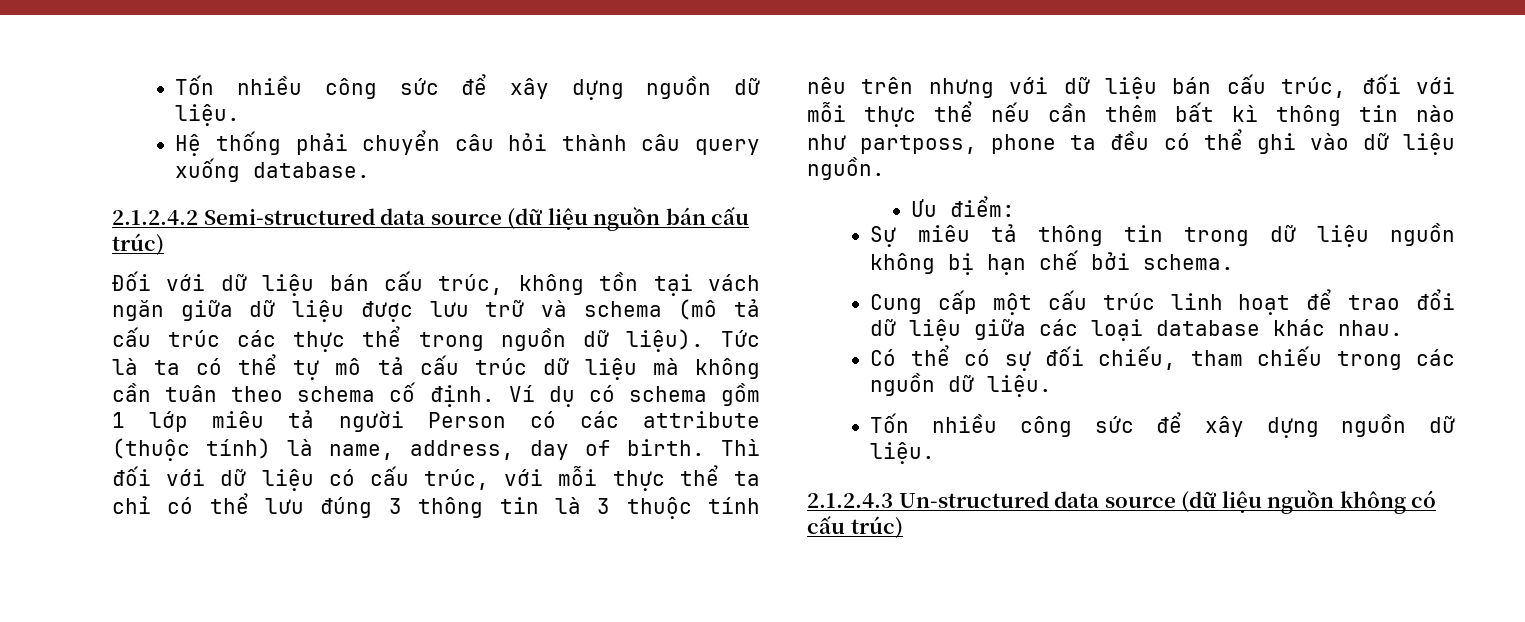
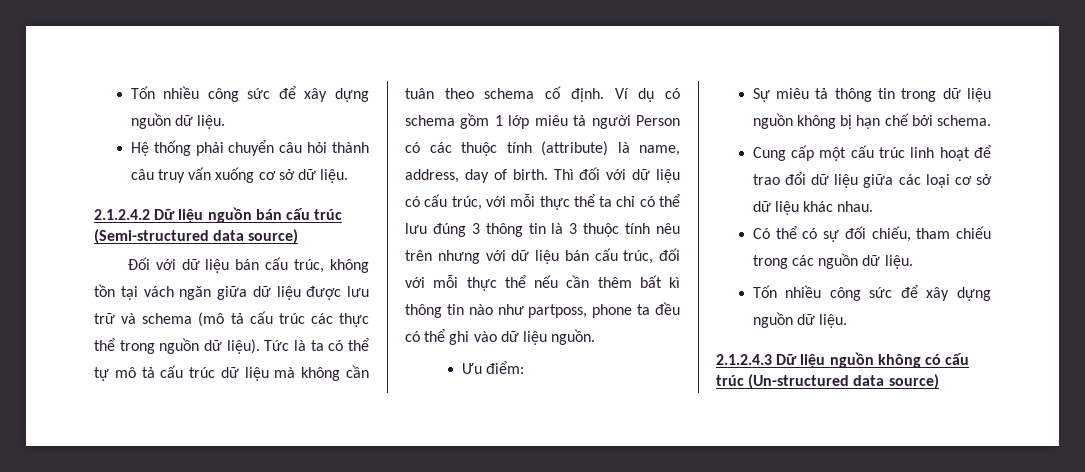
[694,139,760,155] [175,158,371,182] [112,207,750,231] [112,233,164,256] query xuống database. // 2.1.2.4.2 Semi-structured data source (dữ liệu nguồn bán cấu trúc) -> [157,167,349,183] [94,207,343,223] [94,229,299,244] truy vấn xuống cơ sở dữ liệu. // 2.1.2.4.2 Dữ liệu nguồn bán cấu trúc (Semi-structured data source)
[643,411,760,428] [112,438,271,461] attribute (thuộc tính) -> [461,141,608,156] thuộc tính (attribute)
[1156,320,1261,336] database -> [954,174,992,185] [752,201,799,215] cơ sở dữ liệu
[898,491,1218,513] Un-structured data source (dữ -> [776,354,798,365] Dữ
[850,516,903,539] trúc) -> [716,374,939,389] trúc (Un-structured data source)

